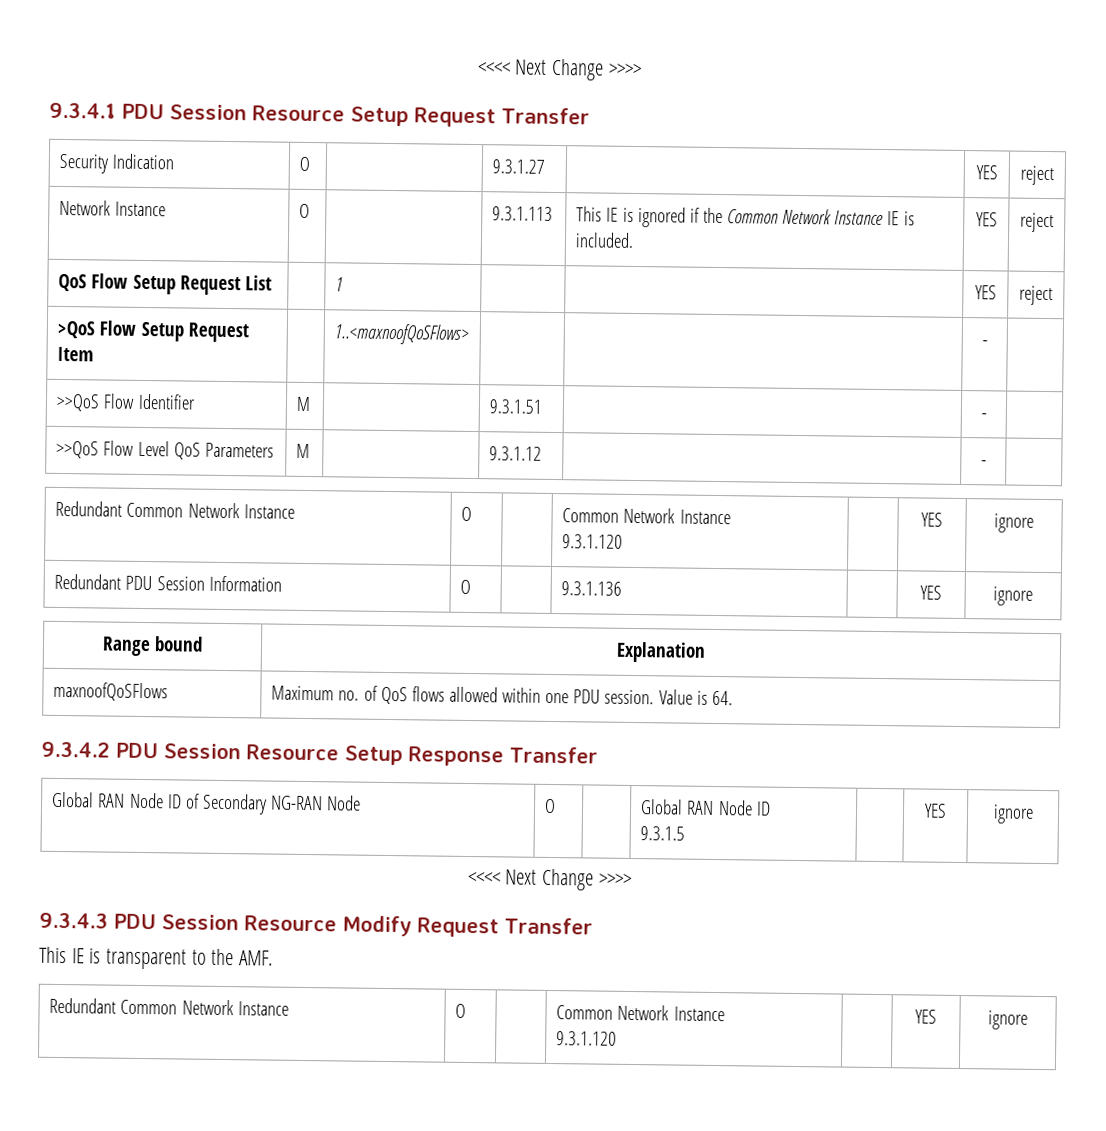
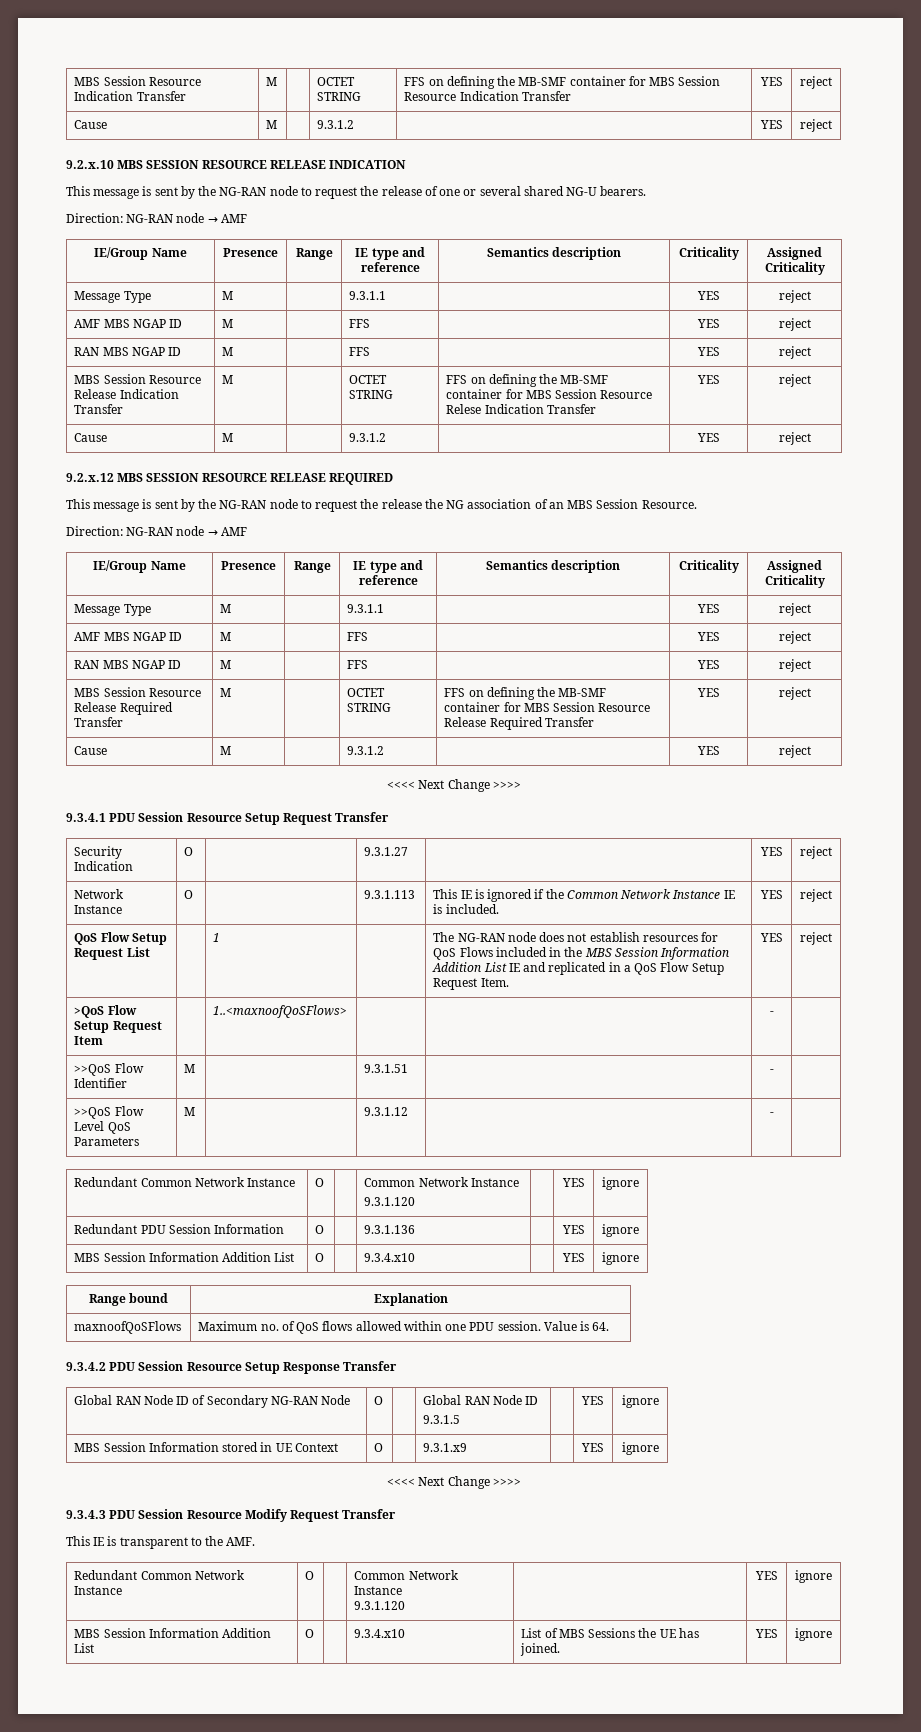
(476, 68) none -> [74,76,201,86] [74,91,186,101] [266,77,278,86] [317,77,356,86] [317,92,362,101] [404,76,721,89] [404,91,571,101] [759,77,783,86] [800,76,832,89] [74,120,108,129] [266,120,278,129] [317,120,355,129] [759,120,783,129] [800,119,832,132] [66,160,407,169] [66,186,647,199] [66,213,247,223] [94,247,187,260] [223,248,278,257] [295,248,333,260] [355,247,425,260] [360,262,420,272] [486,247,622,260] [678,247,739,260] [767,247,822,260] [764,262,825,275] [74,291,151,303] [222,291,234,300] [349,291,387,300] [696,291,720,300] [778,290,811,303] [74,319,183,328] [222,319,234,328] [349,319,371,328] [696,319,720,328] [778,318,811,331] [74,347,182,356] [222,347,234,356] [349,347,371,356] [696,347,720,356] [778,346,811,359] [74,374,201,384] [74,389,179,399] [74,404,124,414] [222,375,234,384] [349,375,388,384] [349,390,394,399] [446,374,609,387] [446,389,653,399] [446,404,596,414] [696,375,720,384] [778,374,811,387] [74,433,108,442] [222,433,234,442] [349,433,387,442] [696,433,720,442] [778,432,811,445] [66,473,394,485] [66,499,697,512] [66,526,247,536] [93,560,186,573] [221,561,276,570] [293,561,331,573] [353,560,423,573] [358,575,418,585] [485,560,621,573] [678,560,739,573] [767,560,822,573] [764,575,825,588] [74,604,151,616] [220,604,232,613] [347,604,385,613] [696,604,720,613] [778,603,811,616] [74,632,183,641] [220,632,232,641] [347,632,369,641] [696,632,720,641] [778,631,811,644] [74,660,182,669] [220,660,232,669] [347,660,369,669] [696,660,720,669] [778,659,811,672] [74,687,201,697] [74,702,173,715] [74,717,124,727] [220,688,232,697] [347,688,386,697] [347,703,392,712] [444,687,607,700] [444,702,651,712] [444,717,594,730] [696,688,720,697] [778,687,811,700] [74,746,108,755] [220,746,232,755] [347,746,385,755] [696,746,720,755] [778,745,811,758] MBS Session Resource Indication Transfer | M | | OCTET STRING | FFS on defining the MB-SMF container for MBS Session Resource Indication Transfer | YES | reject // Cause | M | | 9.3.1.2 | | YES | reject // 9.2.x.10 MBS SESSION RESOURCE RELEASE INDICATION // This message is sent by the NG-RAN node to request the release of one or several shared NG-U bearers. // Direction: NG-RAN node → AMF // IE/Group Name | Presence | Range | IE type and reference | Semantics description | Criticality | Assigned Criticality // Message Type | M | | 9.3.1.1 | | YES | reject // AMF MBS NGAP ID | M | | FFS | | YES | reject // RAN MBS NGAP ID | M | | FFS | | YES | reject // MBS Session Resource Release Indication Transfer | M | | OCTET STRING | FFS on defining the MB-SMF container for MBS Session Resource Relese Indication Transfer | YES | reject // Cause | M | | 9.3.1.2 | | YES | reject // 9.2.x.12 MBS SESSION RESOURCE RELEASE REQUIRED // This message is sent by the NG-RAN node to request the release the NG association of an MBS Session Resource. // Direction: NG-RAN node → AMF // IE/Group Name | Presence | Range | IE type and reference | Semantics description | Criticality | Assigned Criticality // Message Type | M | | 9.3.1.1 | | YES | reject // AMF MBS NGAP ID | M | | FFS | | YES | reject // RAN MBS NGAP ID | M | | FFS | | YES | reject // MBS Session Resource Release Required Transfer | M | | OCTET STRING | FFS on defining the MB-SMF container for MBS Session Resource Release Required Transfer | YES | reject // Cause | M | | 9.3.1.2 | | YES | reject //
(344, 284) none -> [433,932,719,942] [433,947,730,960] [432,962,724,975] [433,978,509,990] The NG-RAN node does not establish resources for QoS Flows included in the MBS Session Information Addition List IE and replicated in a QoS Flow Setup Request Item.
(1033, 596) none -> [74,1252,295,1262] [315,1253,325,1262] [364,1253,416,1262] [561,1253,585,1262] [602,1252,639,1265] // MBS Session Information Addition List | O | | 9.3.4.x10 | | YES | ignore
(1034, 814) none -> [74,1442,338,1452] [374,1443,384,1452] [423,1443,468,1452] [581,1443,604,1452] [621,1442,659,1455] // MBS Session Information stored in UE Context | O | | 9.3.1.x9 | | YES | ignore
(1028, 1020) none -> [74,1628,272,1638] [74,1643,95,1653] [305,1629,315,1638] [354,1629,406,1638] [521,1628,699,1638] [520,1643,561,1656] [754,1629,778,1638] [795,1628,832,1641] // MBS Session Information Addition List | O | | 9.3.4.x10 | List of MBS Sessions the UE has joined. | YES | ignore

